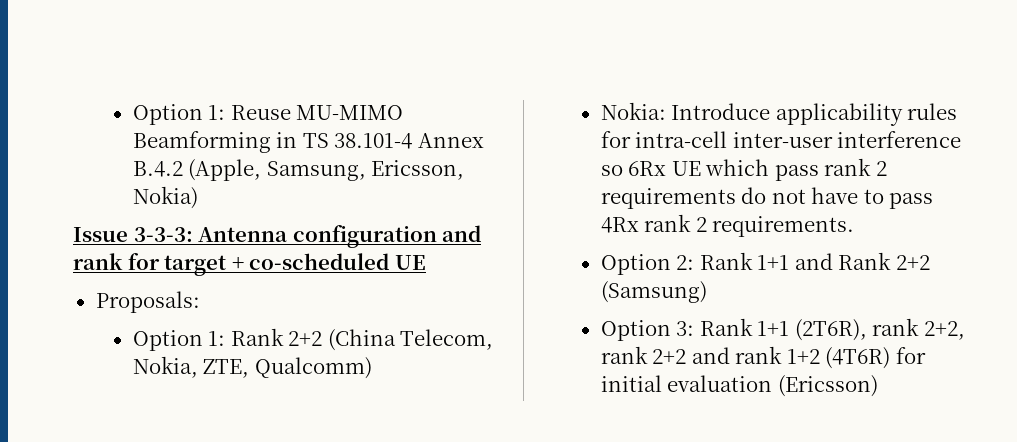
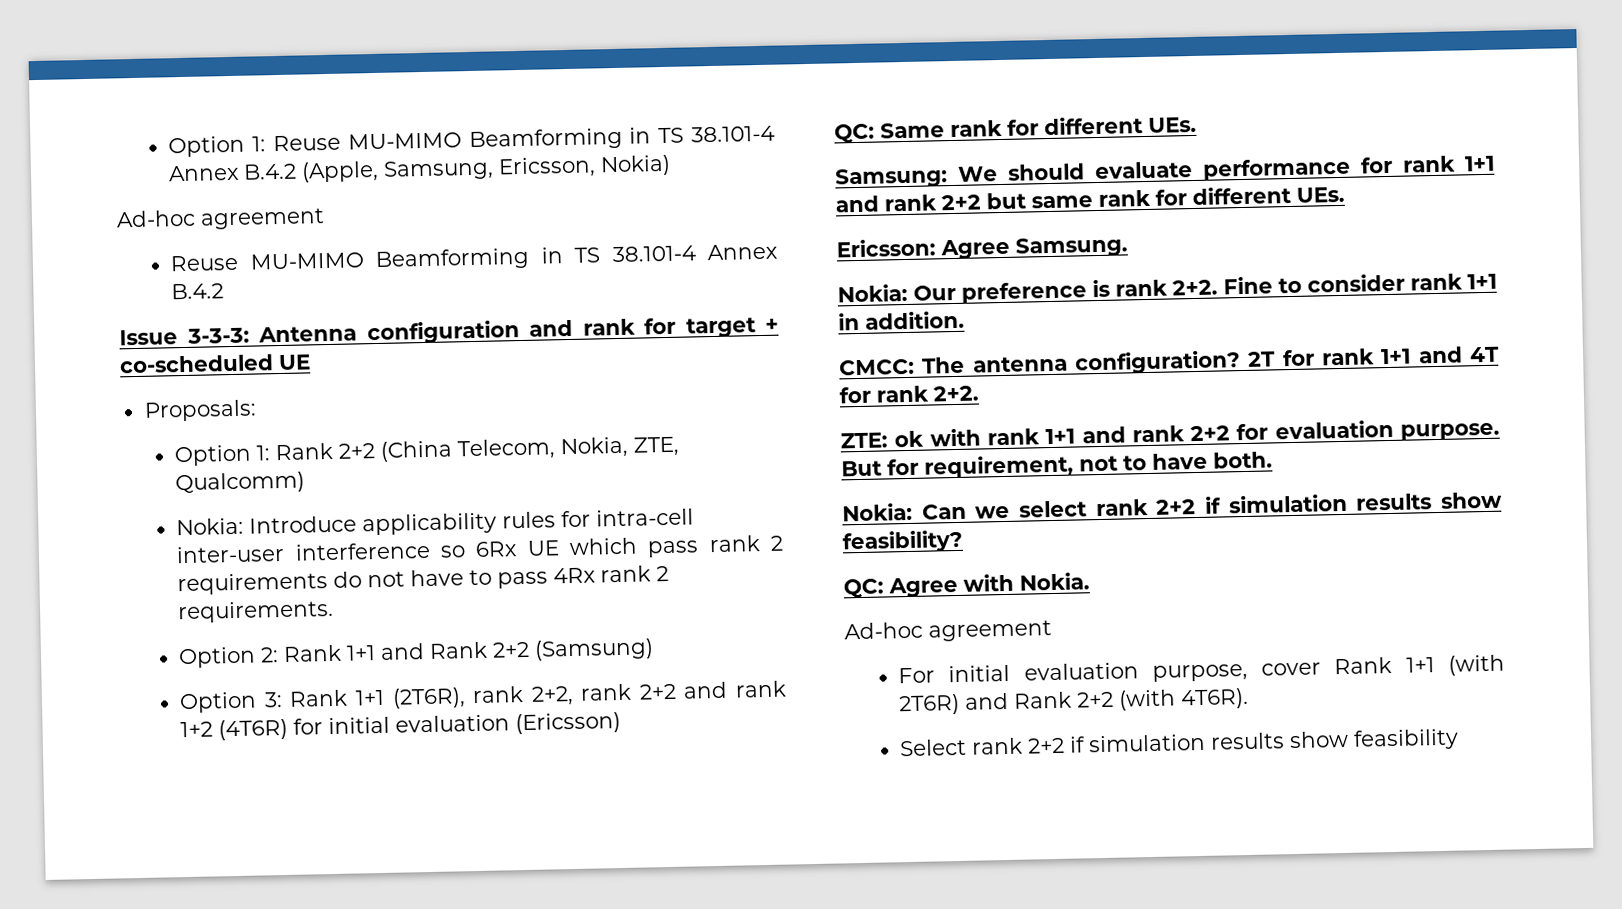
(198, 197) none -> [116,208,325,230] [170,243,779,272] [171,283,225,300] // Ad-hoc agreement // Reuse MU-MIMO Beamforming in TS 38.101-4 Annex B.4.2
(878, 386) none -> [834,116,1197,144] [835,155,1495,189] [835,185,1345,213] [836,236,1128,260] [837,273,1497,304] [838,310,965,331] [839,346,1500,376] [839,385,979,404] [840,419,1500,449] [841,451,1273,479] [842,491,1503,522] [842,529,964,554] [843,572,1090,599] [844,620,1052,642] [898,654,1505,684] [899,687,1250,716] [899,728,1460,757] // QC: Same rank for different UEs. // Samsung: We should evaluate performance for rank 1+1 and rank 2+2 but same rank for different UEs. // Ericsson: Agree Samsung. // Nokia: Our preference is rank 2+2. Fine to consider rank 1+1 in addition. // CMCC: The antenna configuration? 2T for rank 1+1 and 4T for rank 2+2. // ZTE: ok with rank 1+1 and rank 2+2 for evaluation purpose. But for requirement, not to have both. // Nokia: Can we select rank 2+2 if simulation results show feasibility? // QC: Agree with Nokia. // Ad-hoc agreement // For initial evaluation purpose, cover Rank 1+1 (with 2T6R) and Rank 2+2 (with 4T6R). // Select rank 2+2 if simulation results show feasibility

